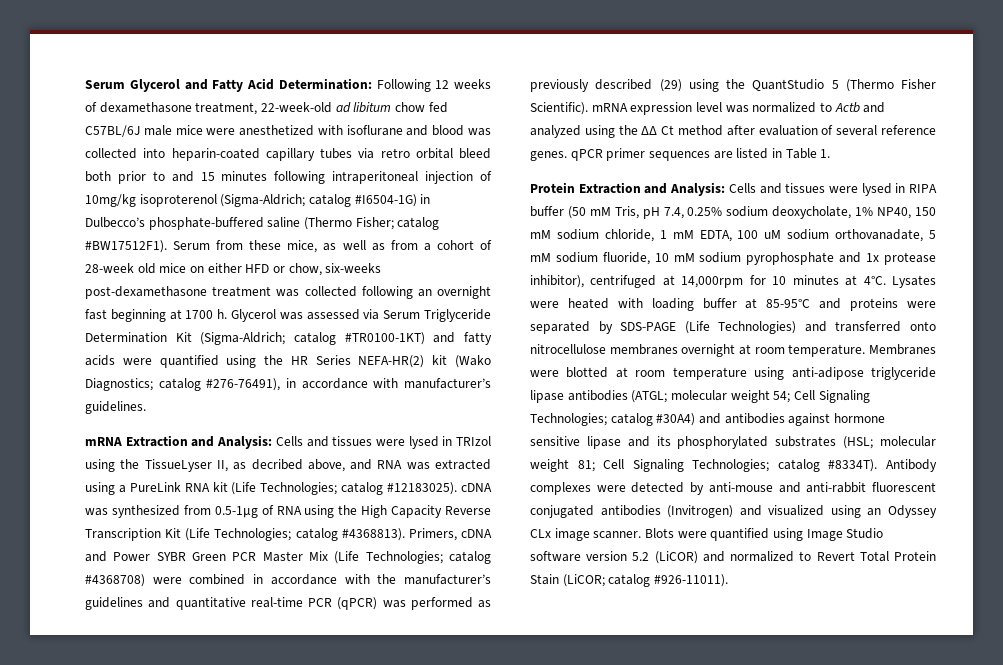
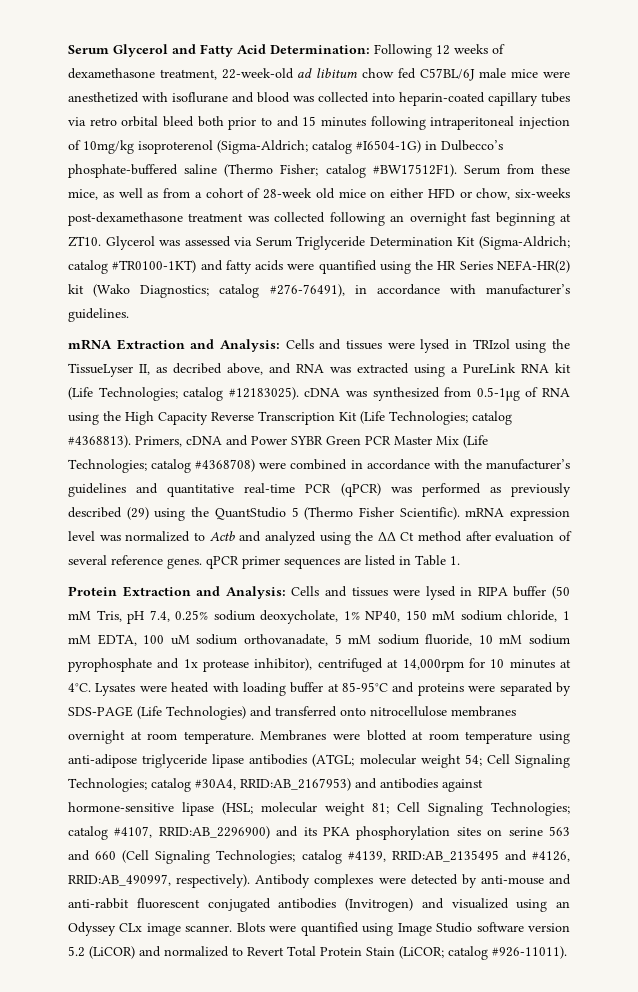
[185,309,228,319] 1700 h. -> [68,236,101,247] ZT10.
[656,413,696,426] #30A4) -> [195,778,351,791] #30A4, RRID:AB_2167953)
[833,413,885,423] [530,436,837,449] hormone sensitive lipase and its phosphorylated substrates -> [68,802,214,816] hormone-sensitive lipase
[828,459,878,472] #8334T). -> [114,826,570,840] [68,850,570,864] [68,874,251,888] #4107, RRID:AB_2296900) and its PKA phosphorylation sites on serine 563 and 660 (Cell Signaling Technologies; catalog #4139, RRID:AB_2135495 and #4126, RRID:AB_490997, respectively).

